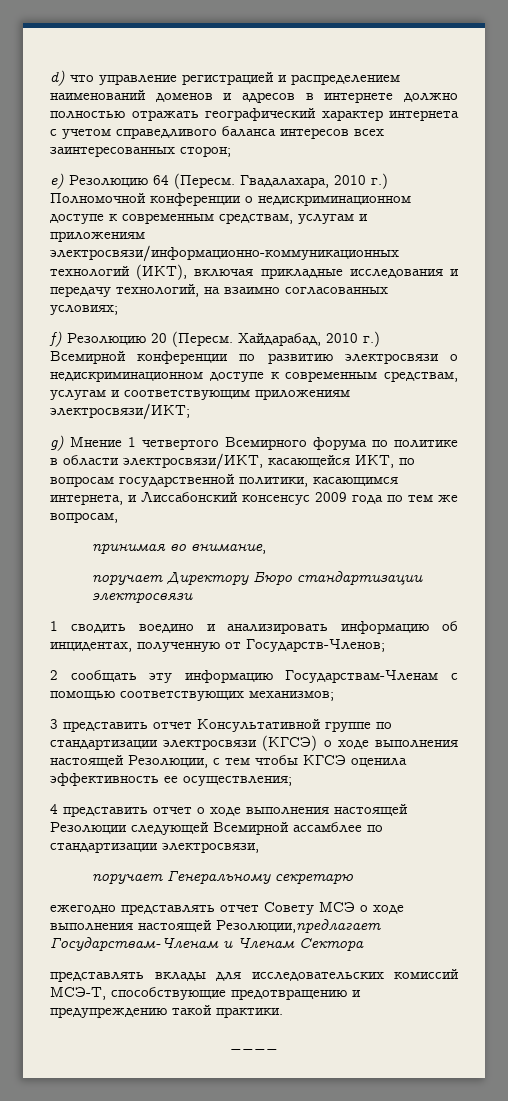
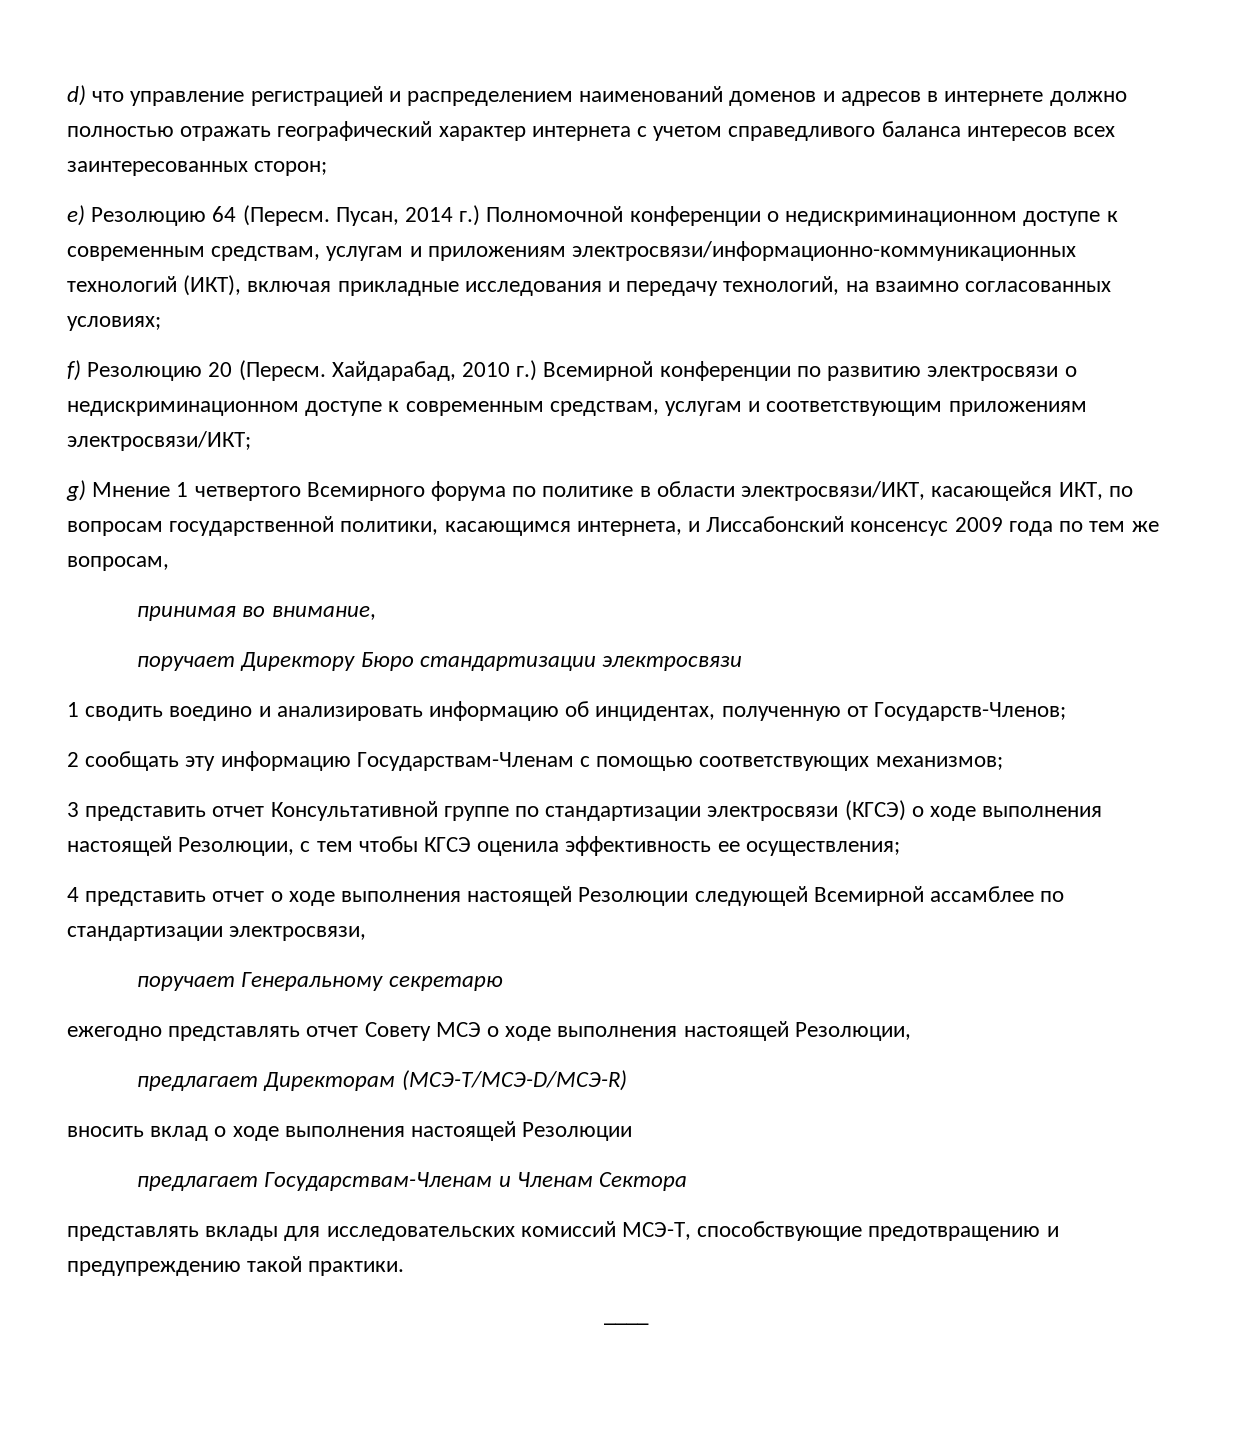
[240,175,366,188] Гвадалахара, 2010 -> [335,207,454,226] Пусан, 2014
[216,919,381,933] Резолюции,предлагает -> [794,1022,911,1041] [137,1070,627,1091] [67,1121,633,1141] [137,1176,259,1191] Резолюции, // предлагает Директорам (МСЭ-T/МСЭ-D/МСЭ-R) // вносить вклад о ходе выполнения настоящей Резолюции // предлагает

